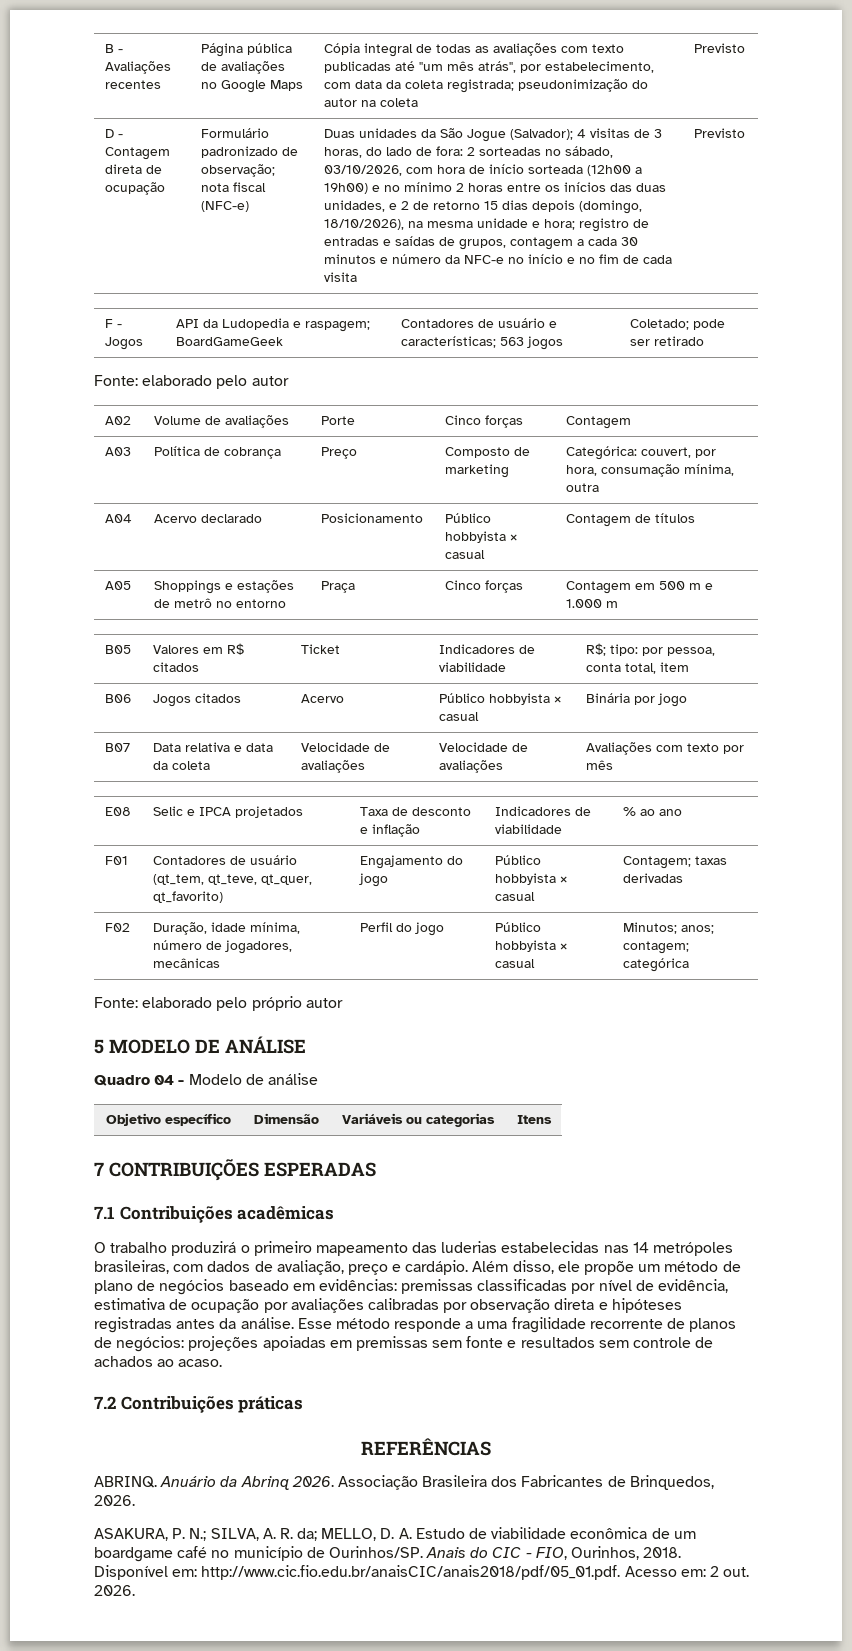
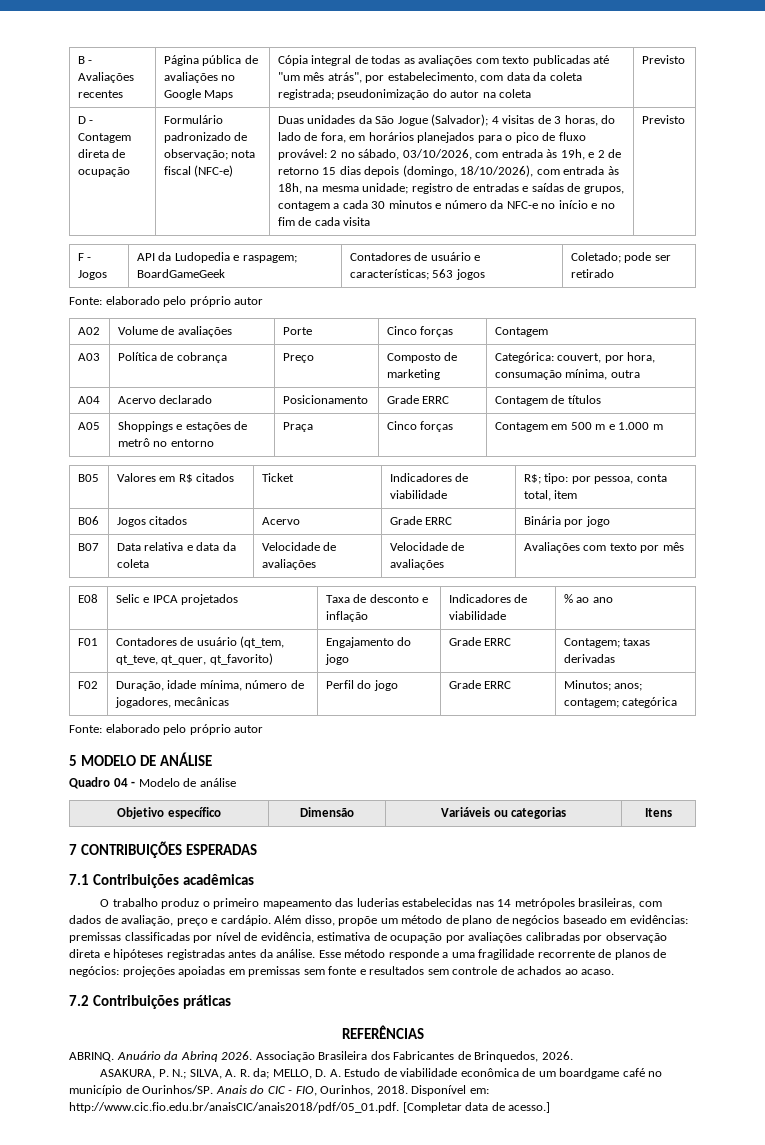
[435,146,613,158] [323,164,642,176] [323,182,666,194] [323,200,385,212] fora: 2 sorteadas no sábado, 03/10/2026, com hora de início sorteada (12h00 a 19h00) e no mínimo 2 horas entre os inícios das duas unidades, -> [320,132,586,143] [277,149,585,160] fora, em horários planejados para o pico de fluxo provável: 2 no sábado, 03/10/2026, com entrada às 19h,
[407,218,575,230] na mesma unidade e hora; -> [536,166,619,175] [277,183,409,194] com entrada às 18h, na mesma unidade;
(248, 382) none -> [189,296,231,307] próprio
[444,513,491,523] [444,531,517,543] [444,550,485,559] Público hobbyista × casual -> [386,395,450,404] Grade ERRC
[438,693,561,705] [438,712,479,721] Público hobbyista × casual -> [389,516,453,525] Grade ERRC
[494,855,541,865] [494,873,567,885] [494,892,535,901] Público hobbyista × casual -> [448,637,512,646] Grade ERRC
[494,922,541,932] [494,940,567,952] [494,959,535,968] Público hobbyista × casual -> [448,680,512,689] Grade ERRC
[171,1241,237,1256] produzirá -> [161,898,200,909] produz
[557,1261,580,1272] ele -> (335, 920) none
[624,1566,750,1577] [94,1585,135,1596] Acesso em: 2 out. 2026. -> [402,1102,551,1113] [Completar data de acesso.]

